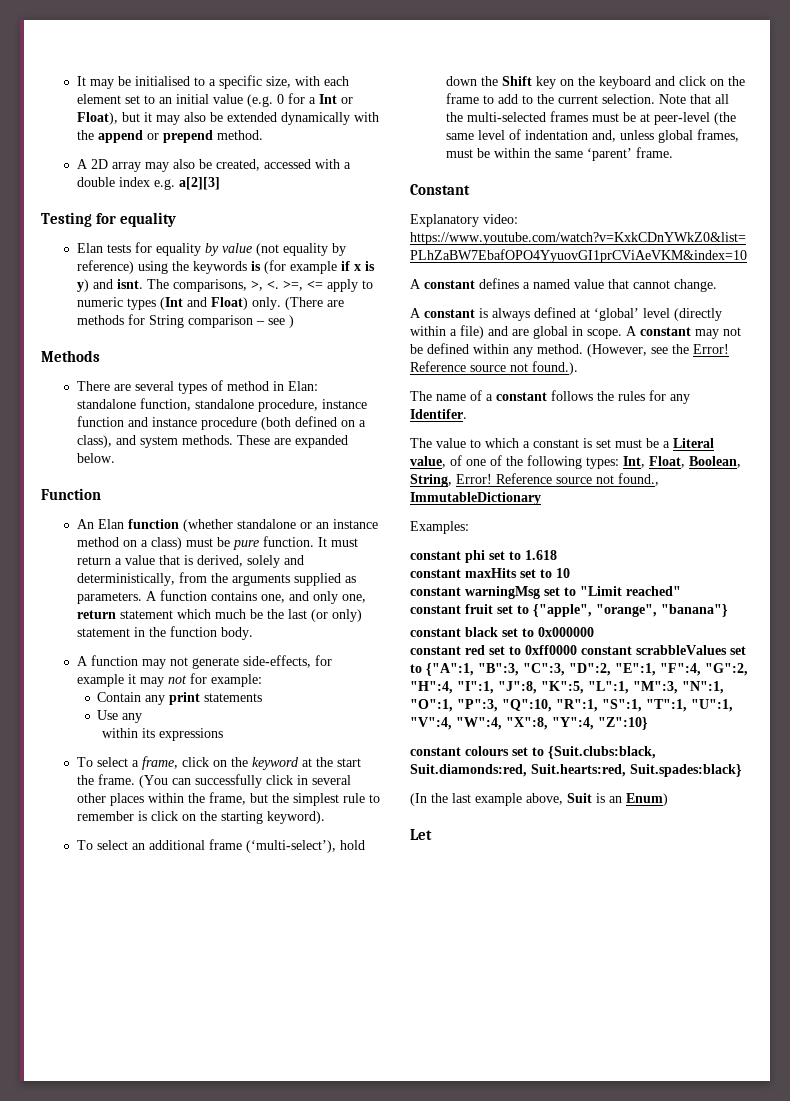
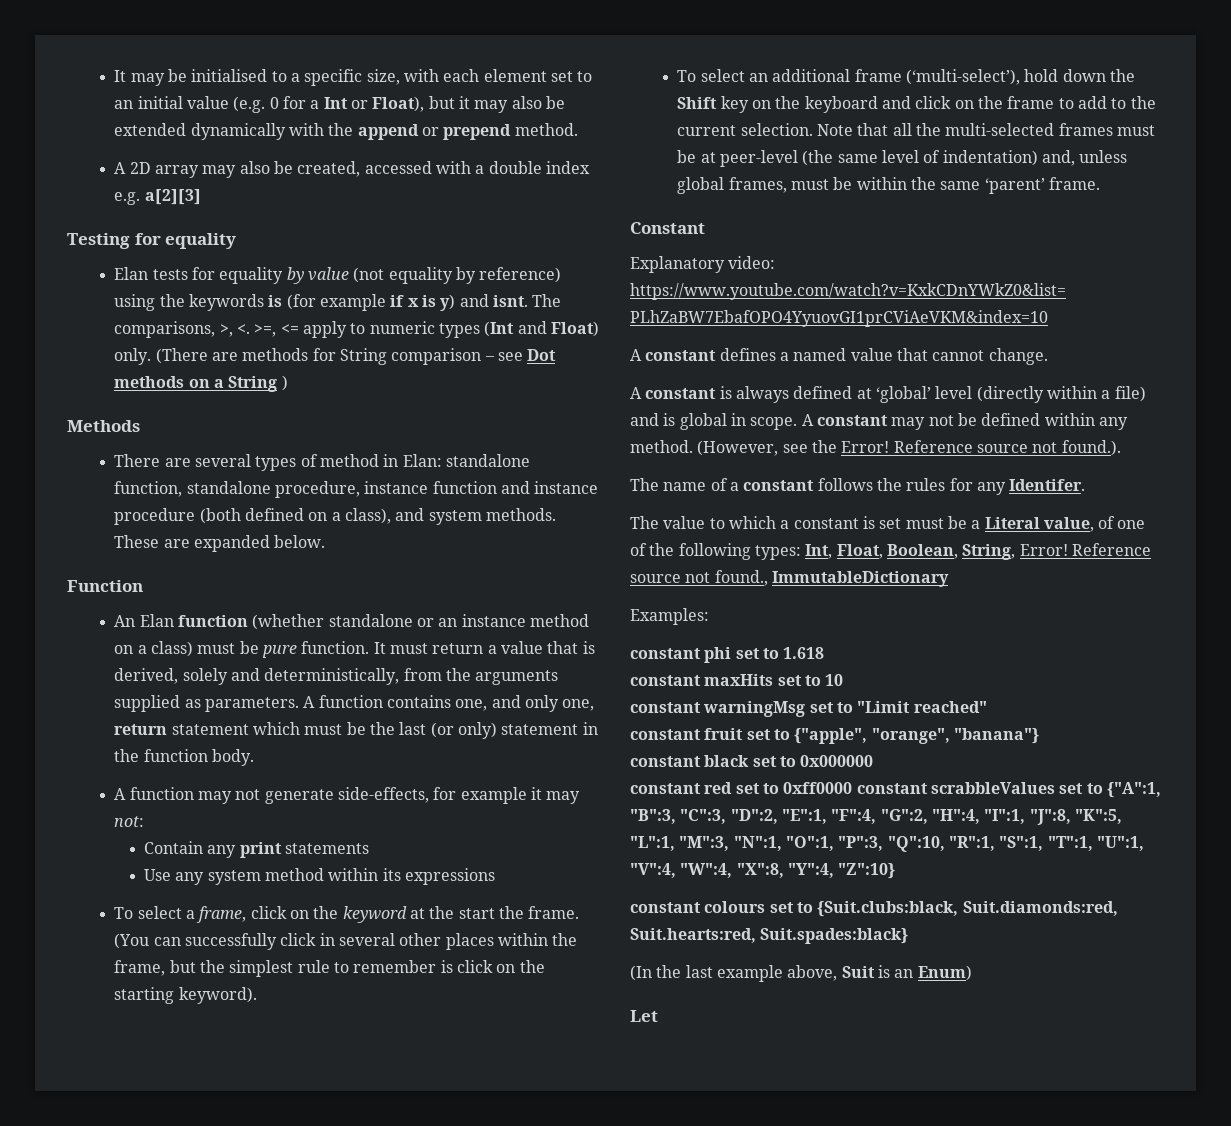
(285, 321) none -> [527,349,557,361] [114,376,278,392] Dot methods on a String
[214,609,246,619] much -> [304,724,343,735] must
[167,673,262,687] not for example: -> [114,816,145,827] not:
(143, 718) // -> [207,868,325,885] system method
[524,130,588,140] indentation -> [942,150,1038,166] indentation)
[512,329,529,336] are -> [663,413,676,426] is

